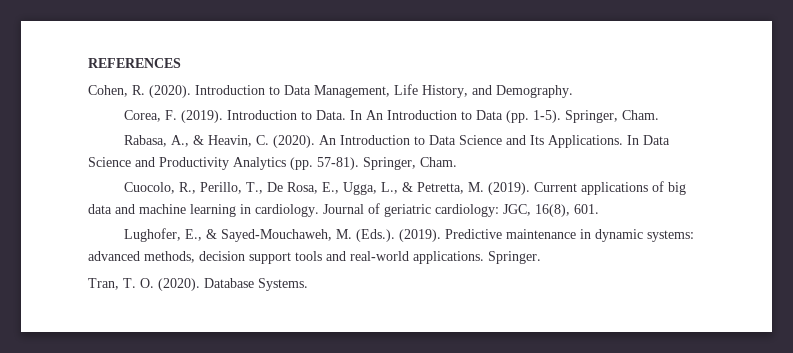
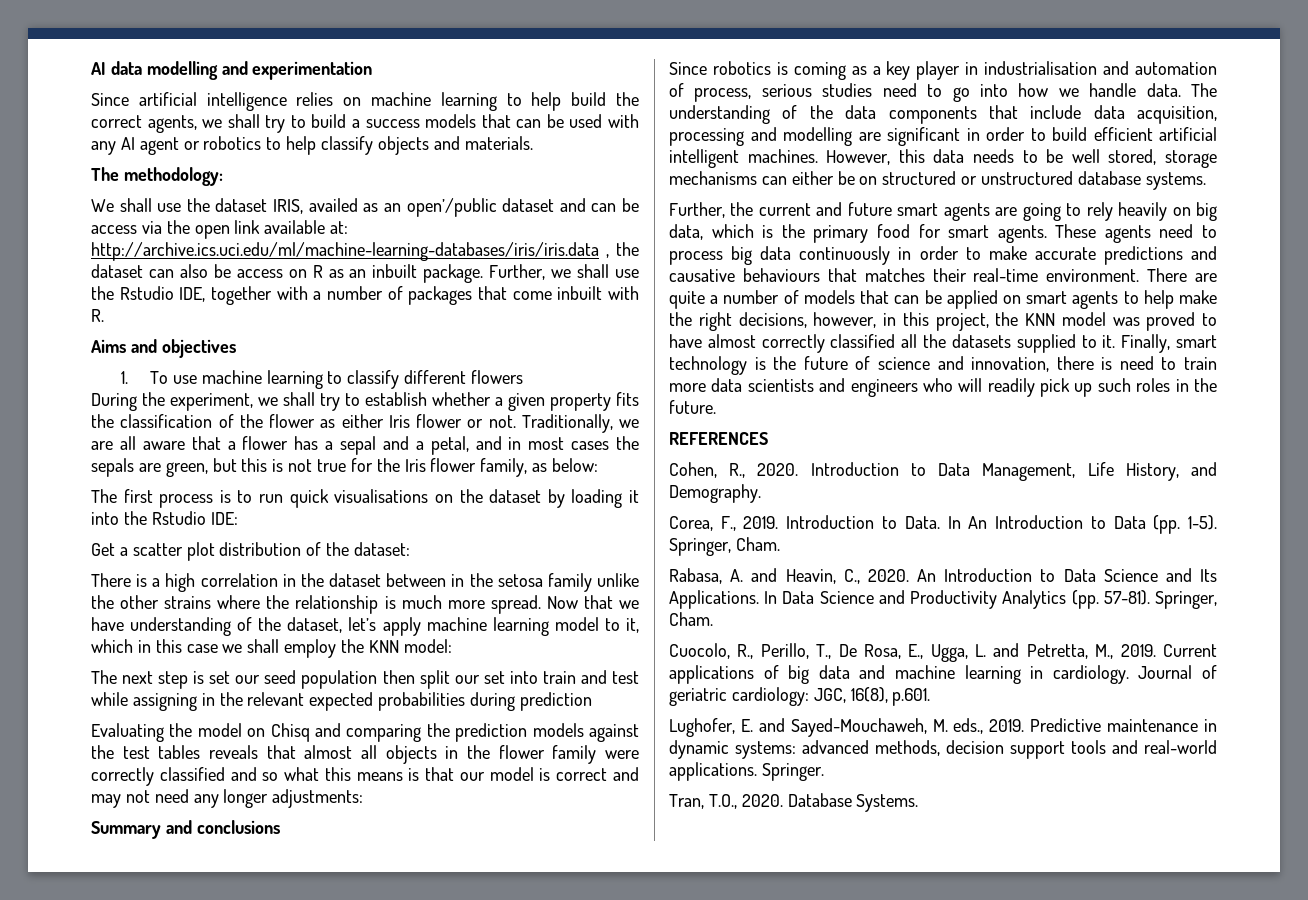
(88, 63) none -> [91,61,373,80] [91,92,639,111] [91,114,639,133] [91,136,533,155] [91,167,223,186] [91,198,639,217] [91,220,349,239] [91,242,639,261] [91,264,639,283] [91,286,640,305] [91,309,104,322] [91,339,236,358] [120,370,524,389] [91,392,639,411] [91,414,639,433] [91,436,639,455] [91,458,599,477] [91,489,640,508] [91,511,238,525] [91,542,411,561] [91,573,639,592] [91,595,639,614] [91,617,639,636] [91,639,452,658] [91,670,639,689] [91,692,592,711] [91,723,640,742] [91,745,640,764] [91,767,639,786] [91,789,364,808] [91,820,280,839] [669,61,1217,80] [669,83,1217,102] [669,105,1217,124] [669,127,1217,146] [669,149,1217,168] [669,171,1206,190] [669,202,1217,221] [669,224,1217,243] [669,246,1217,265] [669,268,1217,282] [669,290,1217,309] [669,312,1217,331] [669,334,1217,353] [669,356,1217,375] [669,378,1217,397] [669,400,716,414] AI data modelling and experimentation // Since artificial intelligence relies on machine learning to help build the correct agents, we shall try to build a success models that can be used with any AI agent or robotics to help classify objects and materials. // The methodology: // We shall use the dataset IRIS, availed as an open’/public dataset and can be access via the open link available at: http://archive.ics.uci.edu/ml/machine-learning-databases/iris/iris.data , the dataset can also be access on R as an inbuilt package. Further, we shall use the Rstudio IDE, together with a number of packages that come inbuilt with R. // Aims and objectives // 1. To use machine learning to classify different flowers // During the experiment, we shall try to establish whether a given property fits the classification of the flower as either Iris flower or not. Traditionally, we are all aware that a flower has a sepal and a petal, and in most cases the sepals are green, but this is not true for the Iris flower family, as below: // The first process is to run quick visualisations on the dataset by loading it into the Rstudio IDE: // Get a scatter plot distribution of the dataset: // There is a high correlation in the dataset between in the setosa family unlike the other strains where the relationship is much more spread. Now that we have understanding of the dataset, let’s apply machine learning model to it, which in this case we shall employ the KNN model: // The next step is set our seed population then split our set into train and test while assigning in the relevant expected probabilities during prediction // Evaluating the model on Chisq and comparing the prediction models against the test tables reveals that almost all objects in the flower family were correctly classified and so what this means is that our model is correct and may not need any longer adjustments: // Summary and conclusions // Since robotics is coming as a key player in industrialisation and automation of process, serious studies need to go into how we handle data. The understanding of the data components that include data acquisition, processing and modelling are significant in order to build efficient artificial intelligent machines. However, this data needs to be well stored, storage mechanisms can either be on structured or unstructured database systems. // Further, the current and future smart agents are going to rely heavily on big data, which is the primary food for smart agents. These agents need to process big data continuously in order to make accurate predictions and causative behaviours that matches their real-time environment. There are quite a number of models that can be applied on smart agents to help make the right decisions, however, in this project, the KNN model was proved to have almost correctly classified all the datasets supplied to it. Finally, smart technology is the future of science and innovation, there is need to train more data scientists and engineers who will readily pick up such roles in the future. //
[132,85,191,98] R. (2020). -> [729,463,799,478] R., 2020.
[164,110,223,123] F. (2019). -> [720,516,779,531] F., 2019.
[170,135,315,148] A., & Heavin, C. (2020). -> [730,568,909,584] A. and Heavin, C., 2020.
[380,182,530,195] L., & Petretta, M. (2019). -> [975,643,1156,659] L. and Petretta, M., 2019.
[574,204,599,214] 601. -> [892,688,931,706] p.601.
[184,229,441,242] E., & Sayed-Mouchaweh, M. (Eds.). (2019). -> [740,718,1025,737] E. and Sayed-Mouchaweh, M. eds., 2019.
[123,278,200,291] T. O. (2020). -> [708,794,783,809] T.O., 2020.

